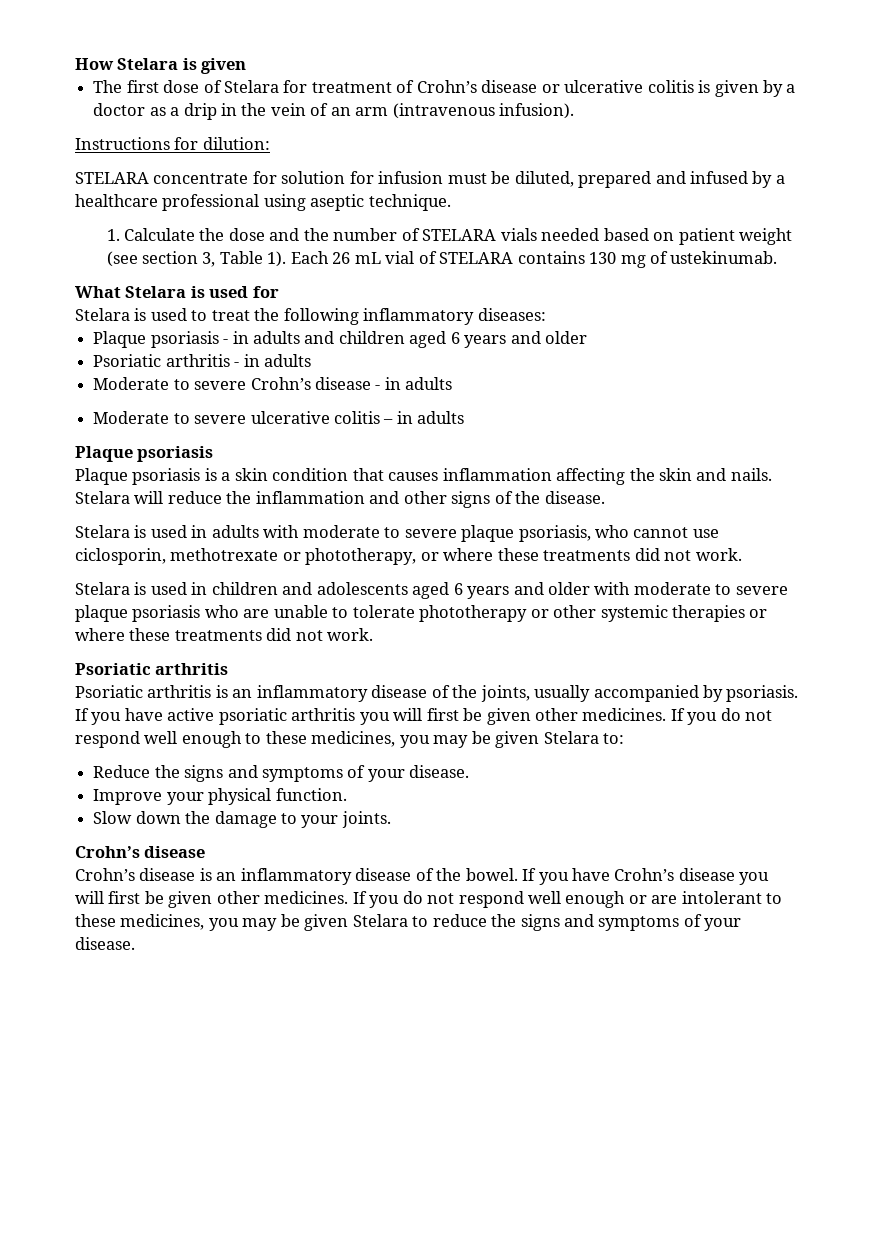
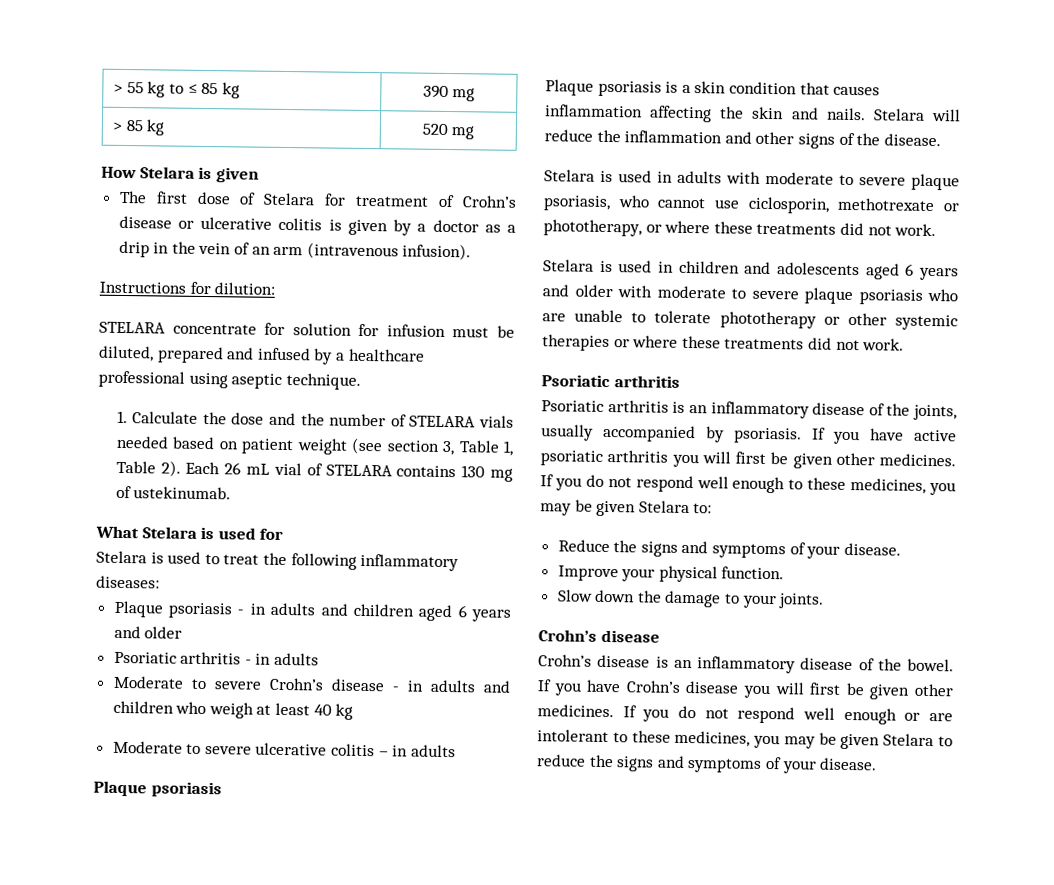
(75, 64) none -> [113,81,240,99] [422,85,476,102] [112,119,165,136] [421,123,475,140] > 55 kg to ≤ 85 kg | 390 mg // > 85 kg | 520 mg //
[267,251,287,267] 1). -> [502,440,514,456] [115,460,181,477] 1, Table 2).
(453, 383) none -> [483,680,512,693] [112,700,354,720] and children who weigh at least 40 kg

